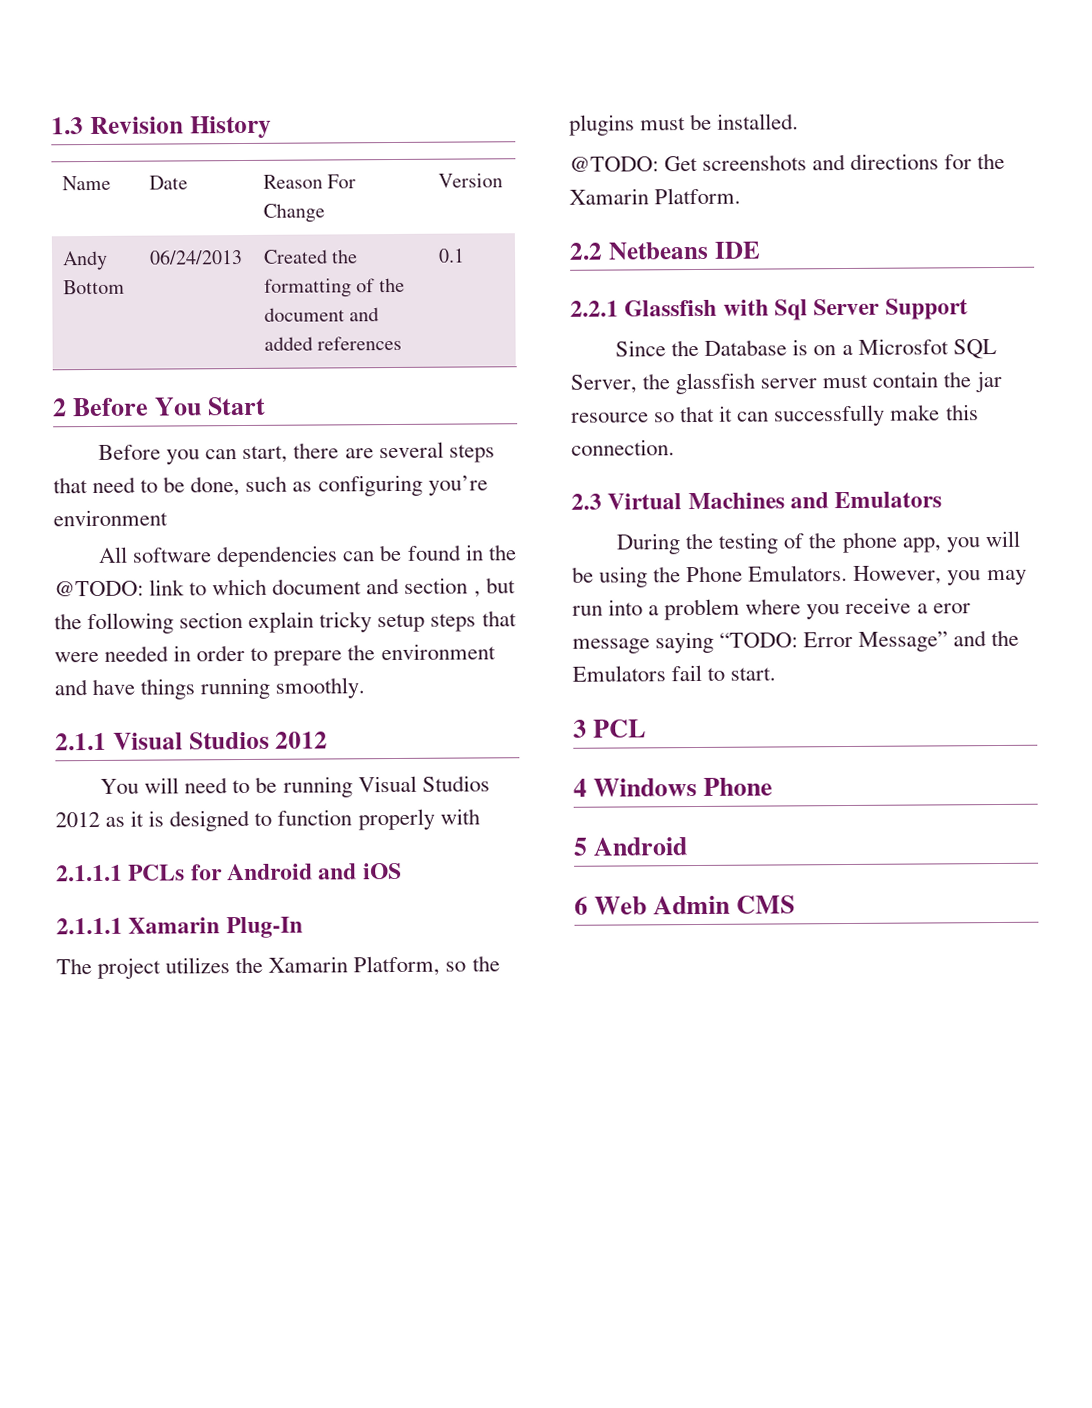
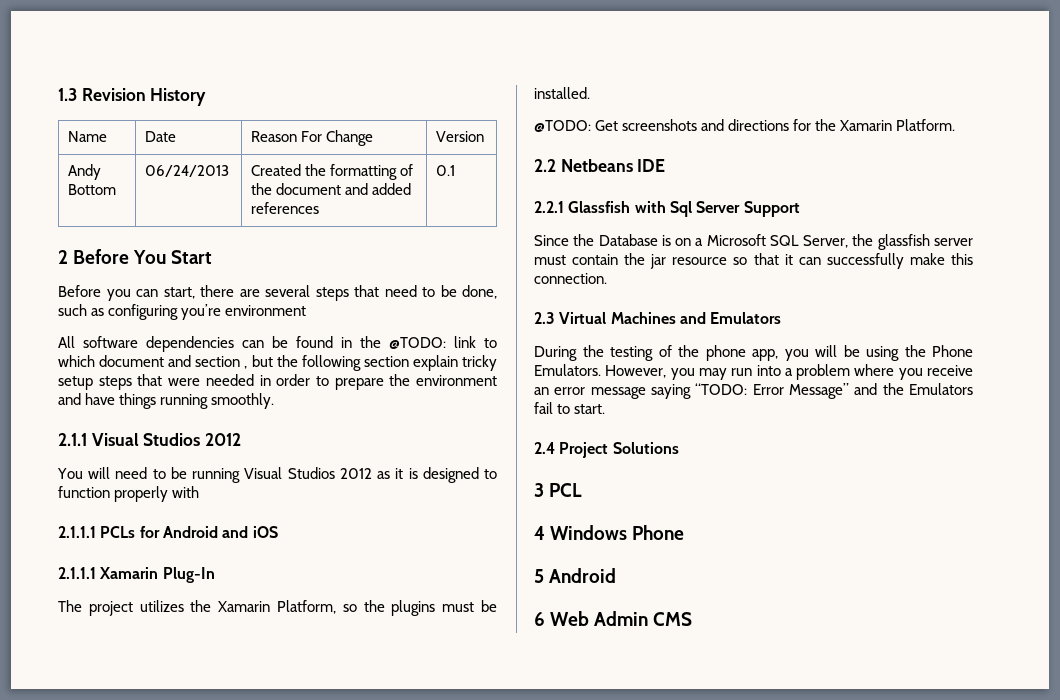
[857,338,949,355] Microsfot -> [706,234,766,246] Microsoft
[916,603,971,614] a eror -> [534,387,586,395] an error
(777, 674) none -> [534,442,679,458] // 2.4 Project Solutions

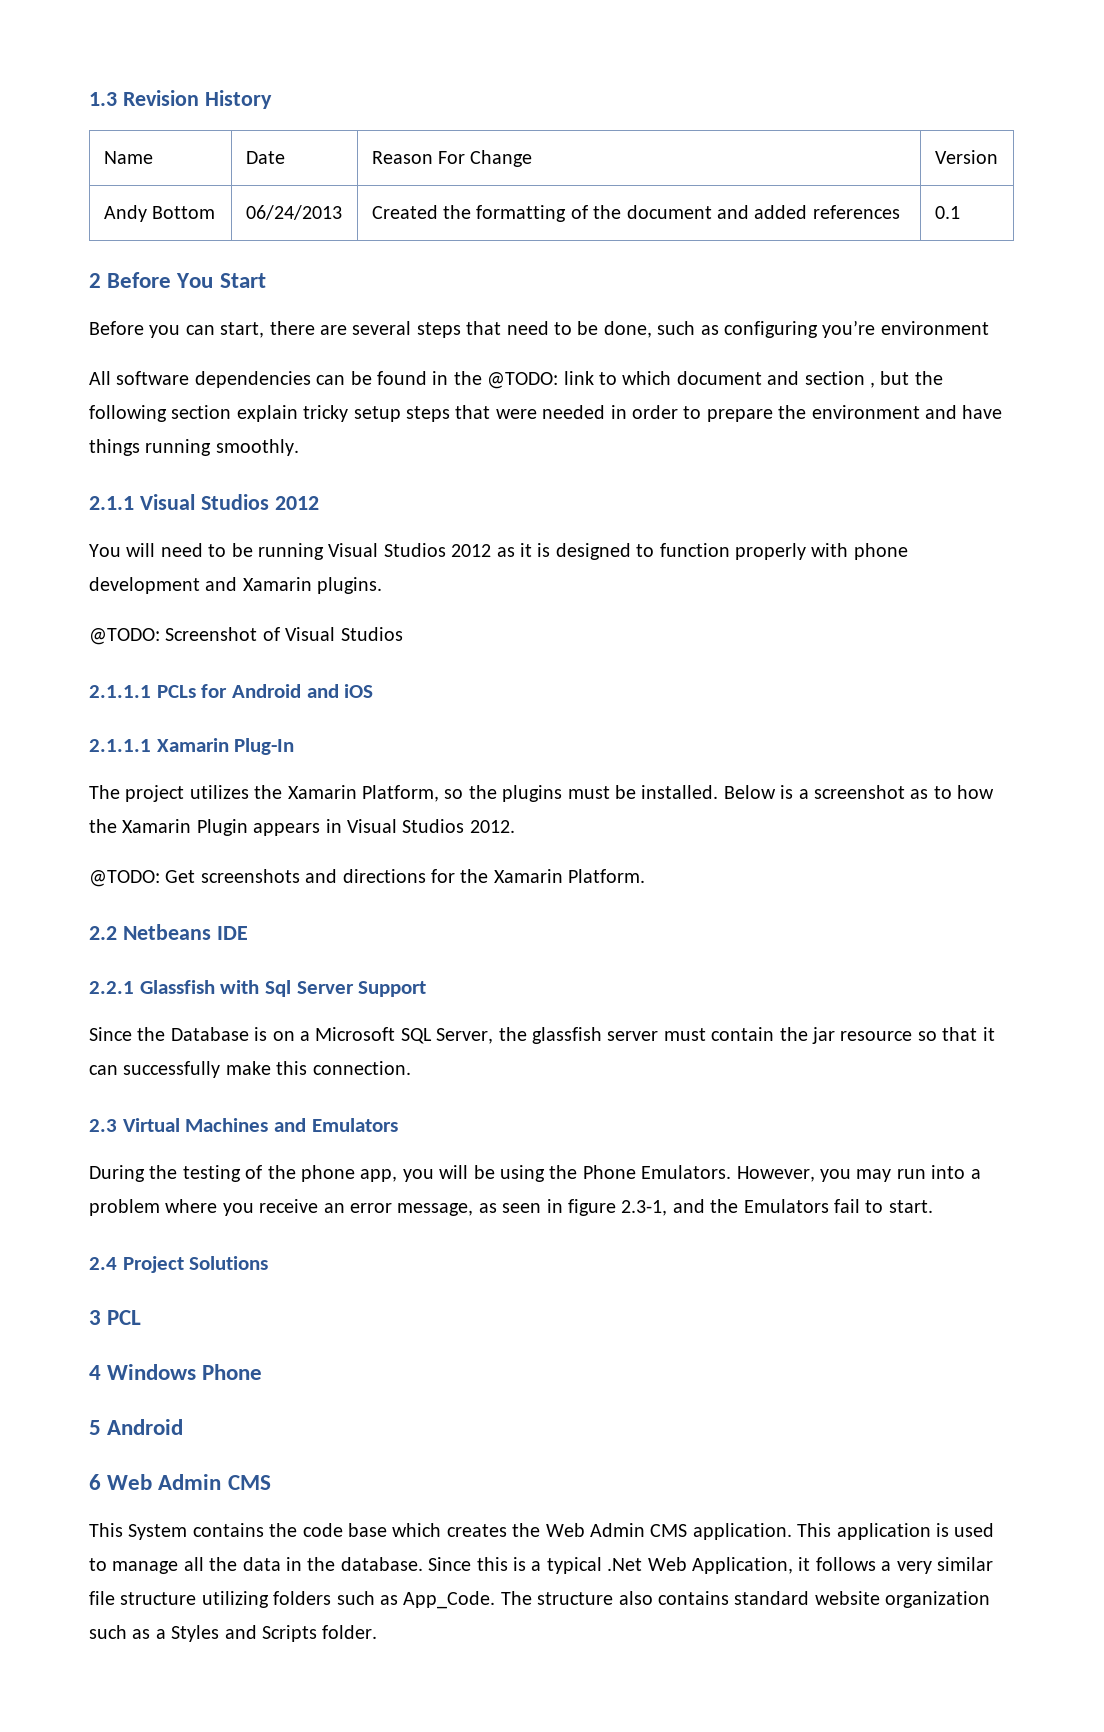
(200, 492) none -> [853,543,908,560] [89,577,383,594] [89,627,403,645] phone development and Xamarin plugins. // @TODO: Screenshot of Visual Studios
(590, 93) none -> [723,785,995,799] [89,819,515,836] Below is a screenshot as to how the Xamarin Plugin appears in Visual Studios 2012.
[590,383,849,399] message saying “TODO: Error Message” -> [397,1199,668,1216] message, as seen in figure 2.3-1,
(693, 619) none -> [89,1523,995,1540] [89,1557,993,1574] [89,1591,991,1609] [89,1625,378,1642] // This System contains the code base which creates the Web Admin CMS application. This application is used to manage all the data in the database. Since this is a typical .Net Web Application, it follows a very similar file structure utilizing folders such as App_Code. The structure also contains standard website organization such as a Styles and Scripts folder.

